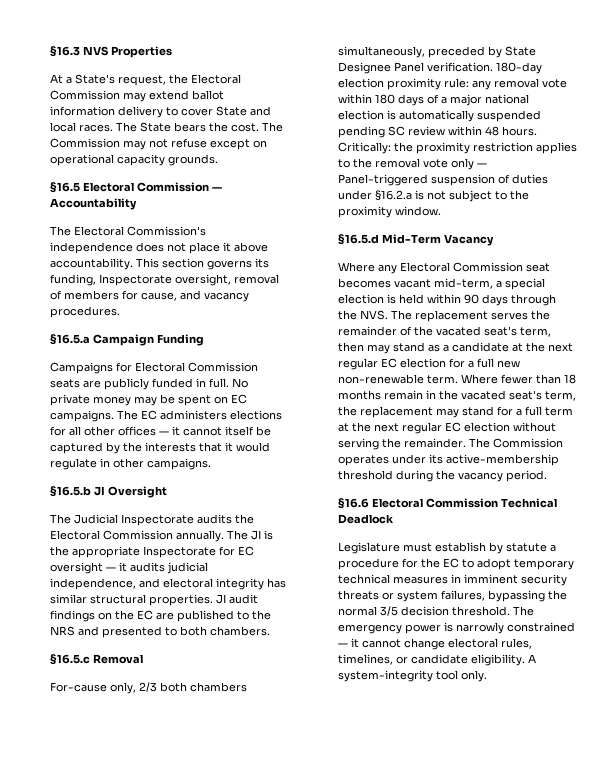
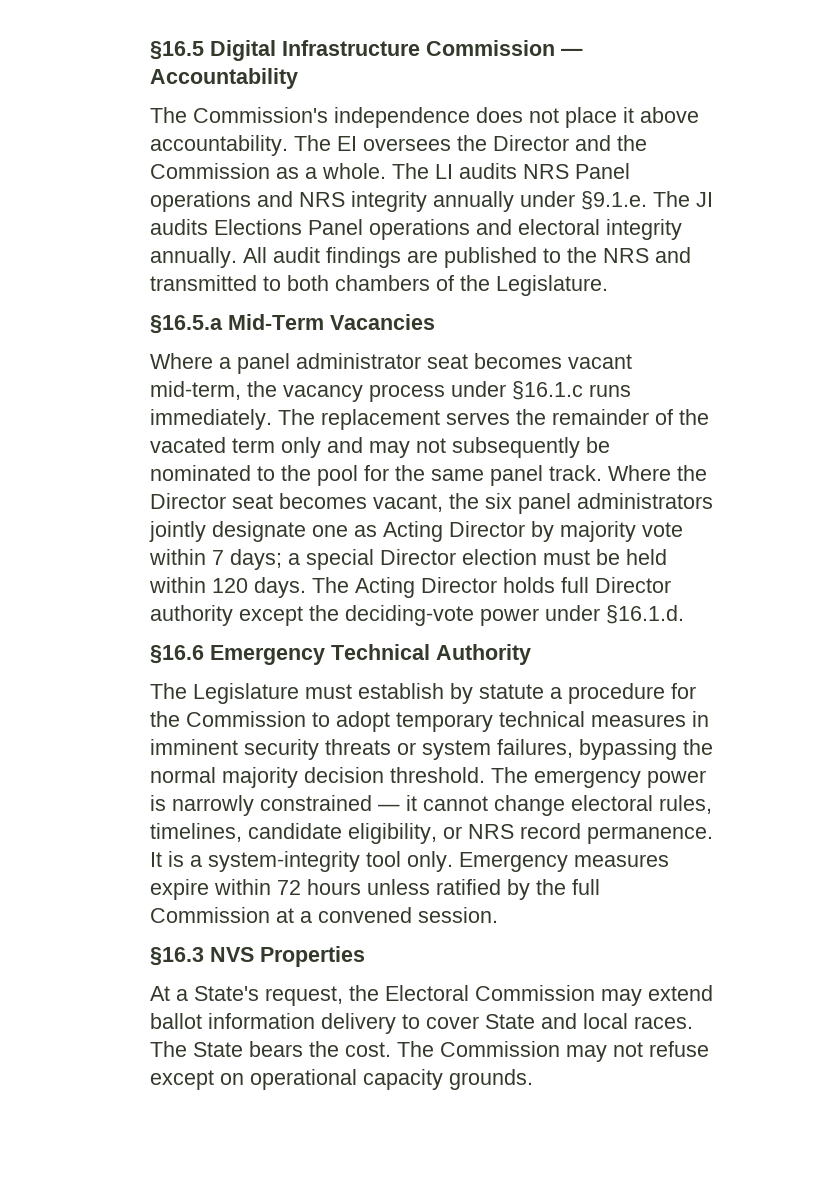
(49, 51) none -> [149,40,583,61] [149,68,298,89] [149,107,699,128] [149,135,647,156] [149,163,630,179] [149,191,713,212] [149,219,682,240] [149,247,691,268] [149,275,608,296] [149,314,435,334] [149,353,632,374] [149,381,631,402] [149,409,709,430] [149,437,610,458] [149,465,707,486] [149,493,713,514] [148,521,683,542] [148,549,667,570] [148,577,671,598] [149,605,684,626] [149,644,531,665] [149,683,696,704] [149,711,709,732] [149,739,713,760] [149,767,706,788] [149,795,712,816] [149,823,713,844] [149,851,669,872] [149,879,600,900] [149,907,498,923] §16.5 Digital Infrastructure Commission — Accountability // The Commission's independence does not place it above accountability. The EI oversees the Director and the Commission as a whole. The LI audits NRS Panel operations and NRS integrity annually under §9.1.e. The JI audits Elections Panel operations and electoral integrity annually. All audit findings are published to the NRS and transmitted to both chambers of the Legislature. // §16.5.a Mid-Term Vacancies // Where a panel administrator seat becomes vacant mid-term, the vacancy process under §16.1.c runs immediately. The replacement serves the remainder of the vacated term only and may not subsequently be nominated to the pool for the same panel track. Where the Director seat becomes vacant, the six panel administrators jointly designate one as Acting Director by majority vote within 7 days; a special Director election must be held within 120 days. The Acting Director holds full Director authority except the deciding-vote power under §16.1.d. // §16.6 Emergency Technical Authority // The Legislature must establish by statute a procedure for the Commission to adopt temporary technical measures in imminent security threats or system failures, bypassing the normal majority decision threshold. The emergency power is narrowly constrained — it cannot change electoral rules, timelines, candidate eligibility, or NRS record permanence. It is a system-integrity tool only. Emergency measures expire within 72 hours unless ratified by the full Commission at a convened session. //
[49,182,222,193] [49,198,137,210] [49,226,206,236] [49,242,268,254] [49,258,269,270] [49,274,279,286] [49,290,249,302] [49,306,120,318] [49,334,204,346] [49,362,258,374] [49,378,248,390] [49,394,247,406] [49,410,282,422] [49,426,271,436] [49,442,270,454] [49,458,211,470] [49,486,167,498] [49,514,254,526] [49,530,273,542] [49,546,254,558] [49,562,208,574] [49,578,286,590] [49,594,258,606] [49,610,271,622] [49,626,270,638] [49,654,143,665] [49,682,247,694] [337,46,536,58] [337,62,542,74] [337,78,567,90] [337,94,529,106] [337,110,541,122] [337,126,537,138] [337,142,577,154] [337,158,487,170] [337,174,548,186] [337,190,529,202] [337,206,441,218] [337,234,494,246] [337,262,550,274] [337,278,545,290] [337,294,556,306] [337,310,550,322] [337,326,551,337] [337,342,573,354] [337,358,520,370] [337,374,576,384] [337,390,576,401] [337,406,573,418] [337,422,556,434] [337,438,563,450] [337,454,559,466] [337,470,547,482] [337,498,557,509] [337,514,394,524] [337,542,556,554] [337,558,574,570] [337,574,567,586] [337,590,567,602] [337,606,534,616] [337,622,575,634] [337,638,532,650] [337,654,536,666] [337,670,487,682] // §16.5 Electoral Commission — Accountability // The Electoral Commission's independence does not place it above accountability. This section governs its funding, Inspectorate oversight, removal of members for cause, and vacancy procedures. // §16.5.a Campaign Funding // Campaigns for Electoral Commission seats are publicly funded in full. No private money may be spent on EC campaigns. The EC administers elections for all other offices — it cannot itself be captured by the interests that it would regulate in other campaigns. // §16.5.b JI Oversight // The Judicial Inspectorate audits the Electoral Commission annually. The JI is the appropriate Inspectorate for EC oversight — it audits judicial independence, and electoral integrity has similar structural properties. JI audit findings on the EC are published to the NRS and presented to both chambers. // §16.5.c Removal // For-cause only, 2/3 both chambers simultaneously, preceded by State Designee Panel verification. 180-day election proximity rule: any removal vote within 180 days of a major national election is automatically suspended pending SC review within 48 hours. Critically: the proximity restriction applies to the removal vote only — Panel-triggered suspension of duties under §16.2.a is not subject to the proximity window. // §16.5.d Mid-Term Vacancy // Where any Electoral Commission seat becomes vacant mid-term, a special election is held within 90 days through the NVS. The replacement serves the remainder of the vacated seat's term, then may stand as a candidate at the next regular EC election for a full new non-renewable term. Where fewer than 18 months remain in the vacated seat's term, the replacement may stand for a full term at the next regular EC election without serving the remainder. The Commission operates under its active-membership threshold during the vacancy period. // §16.6 Electoral Commission Technical Deadlock // Legislature must establish by statute a procedure for the EC to adopt temporary technical measures in imminent security threats or system failures, bypassing the normal 3/5 decision threshold. The emergency power is narrowly constrained — it cannot change electoral rules, timelines, or candidate eligibility. A system-integrity tool only. -> (533, 1079) none

